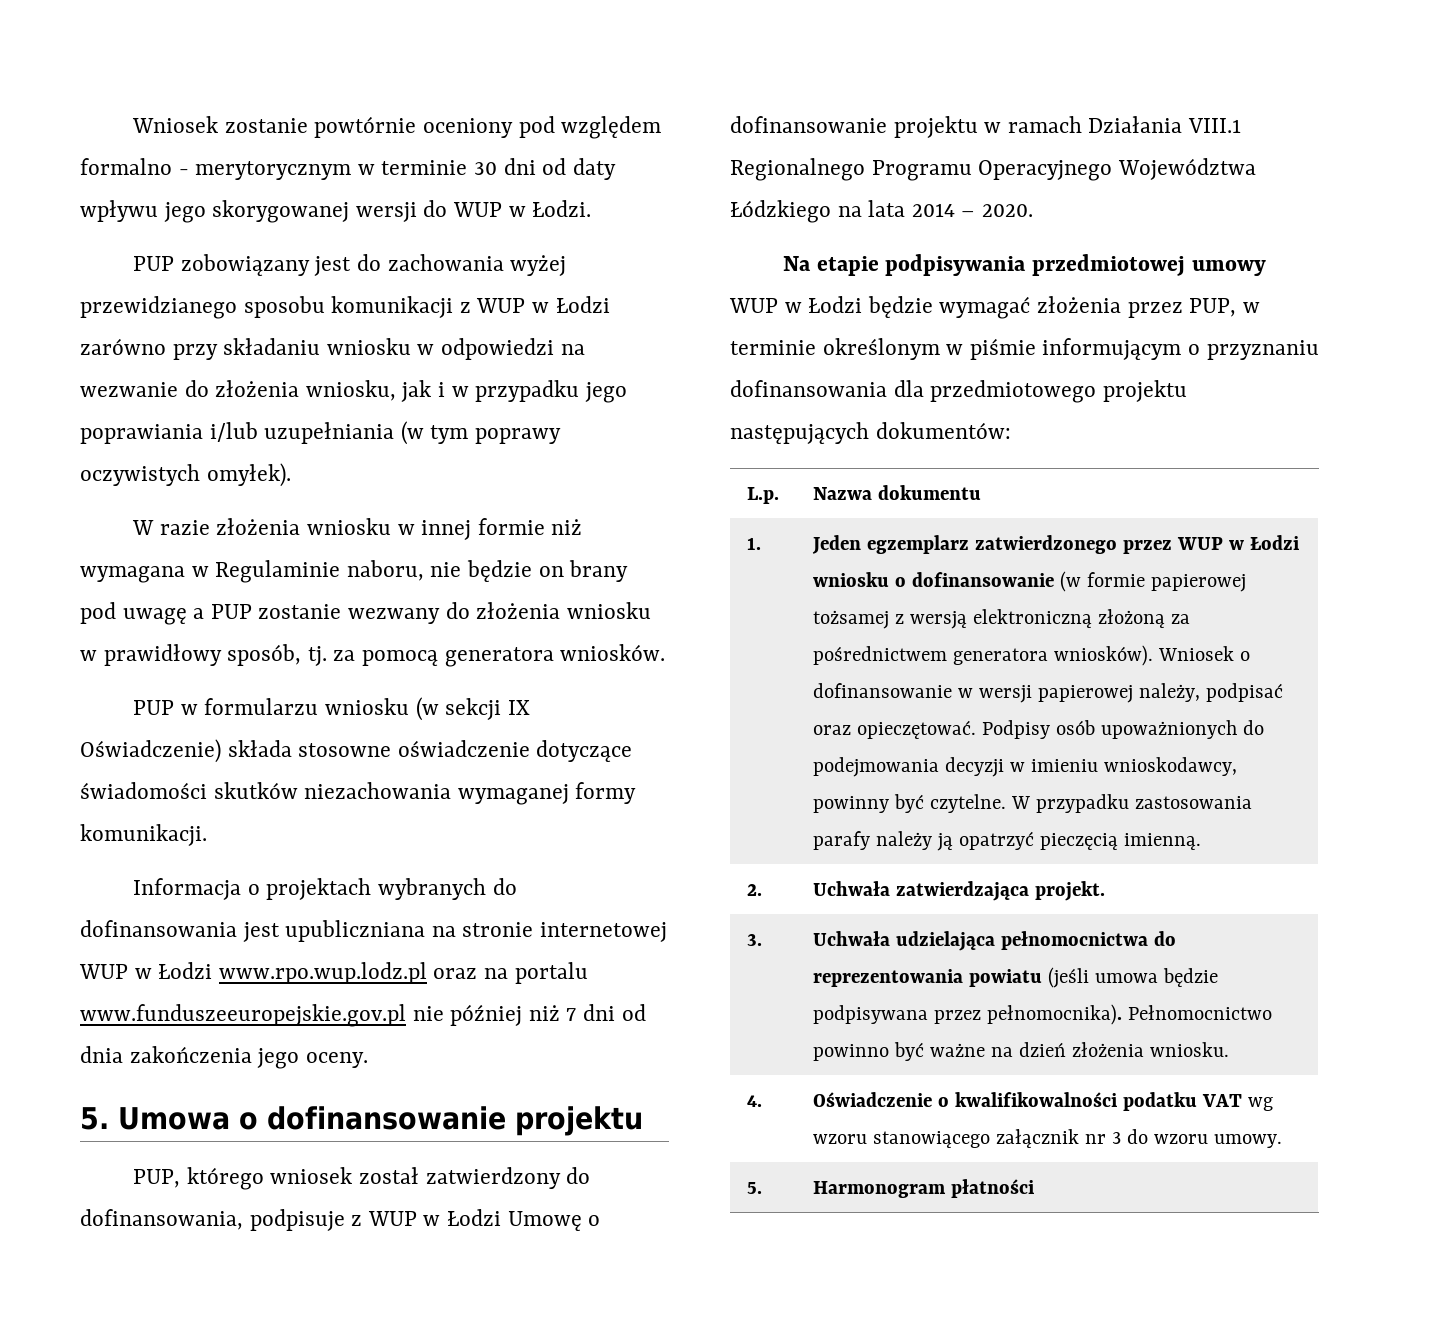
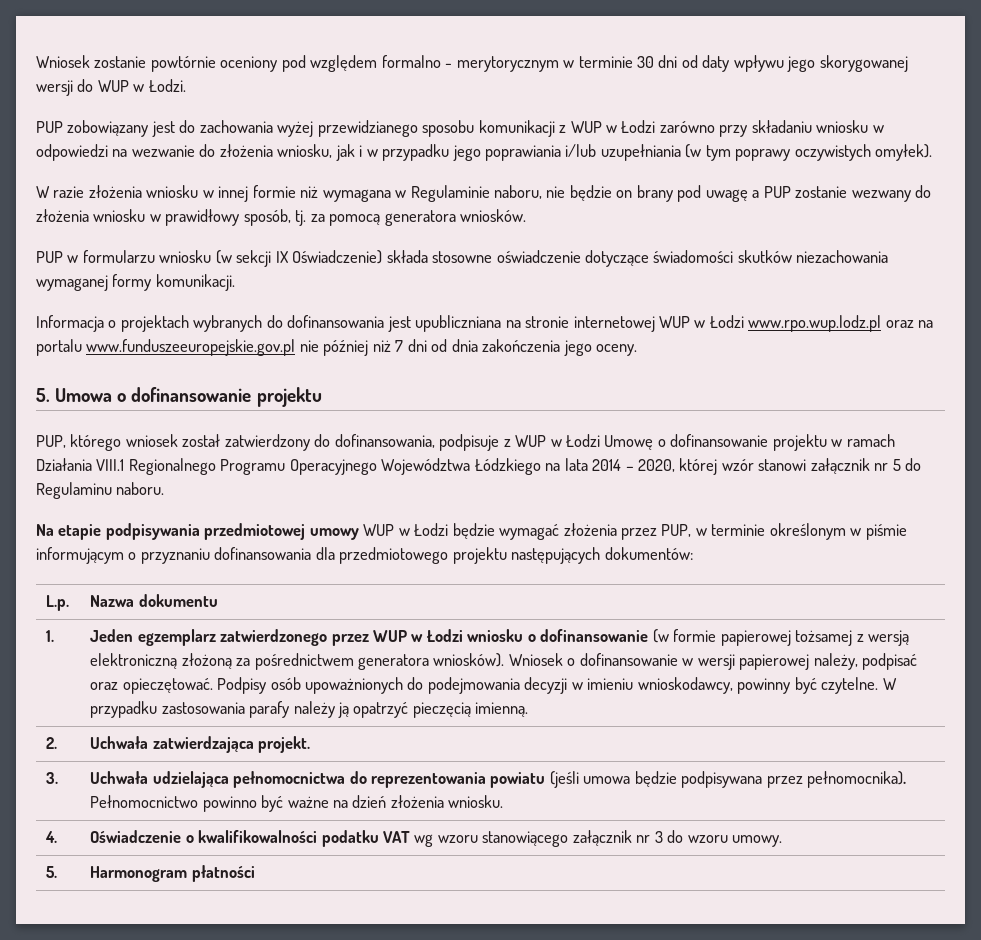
[982,204,1034,217] 2020. -> [637,458,922,475] [36,482,165,499] 2020, której wzór stanowi załącznik nr 5 do Regulaminu naboru.

